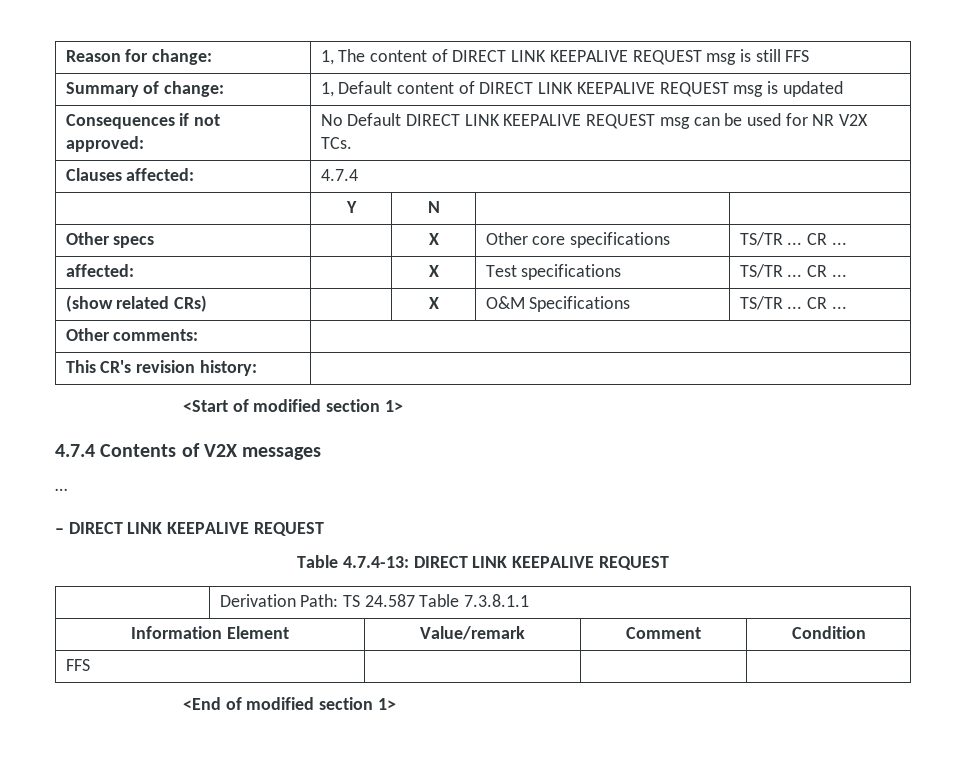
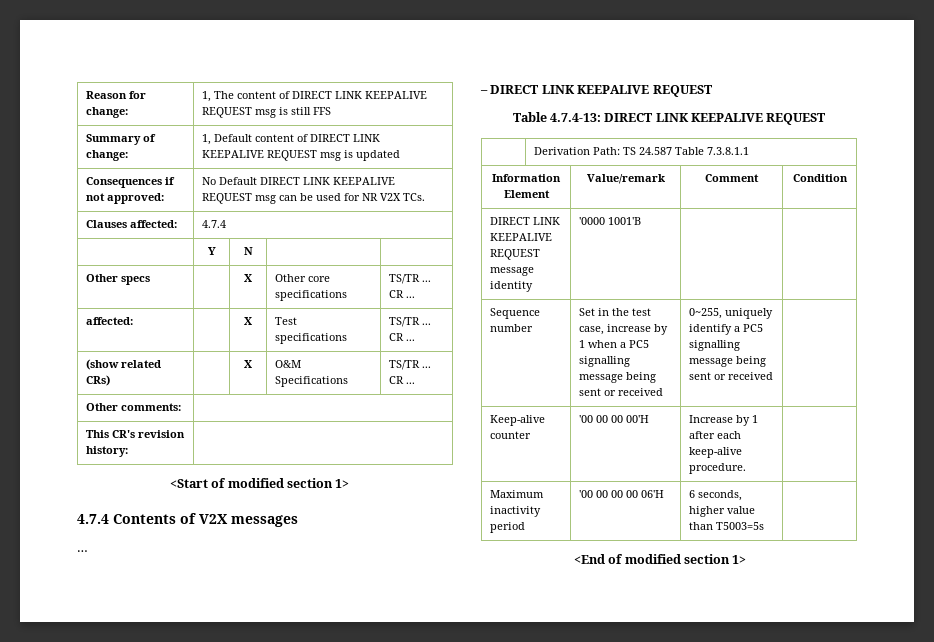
[65,659,90,671] FFS | | -> [490,217,561,225] [490,233,553,241] [490,249,541,260] [490,267,535,276] [490,281,534,292] [579,217,642,225] [490,308,541,319] [490,324,534,332] [579,308,652,316] [579,324,669,335] [579,340,650,348] [579,356,631,367] [579,372,657,383] [579,388,664,396] [689,308,774,319] [689,324,764,335] [689,340,741,351] [689,356,767,367] [689,372,774,380] [490,415,546,426] [490,431,532,439] [579,415,650,423] [689,415,759,426] [689,431,742,439] [689,447,743,458] [689,463,747,474] [490,490,545,498] [490,506,542,517] [490,522,526,533] [579,490,665,498] [689,490,743,501] [689,506,756,517] [689,522,765,530] DIRECT LINK KEEPALIVE REQUEST message identity | '0000 1001'B | | // Sequence number | Set in the test case, increase by 1 when a PC5 signalling message being sent or received | 0~255, uniquely identify a PC5 signalling message being sent or received | // Keep-alive counter | '00 00 00 00'H | Increase by 1 after each keep-alive procedure. | // Maximum inactivity period | '00 00 00 00 06'H | 6 seconds, higher value than T5003=5s

